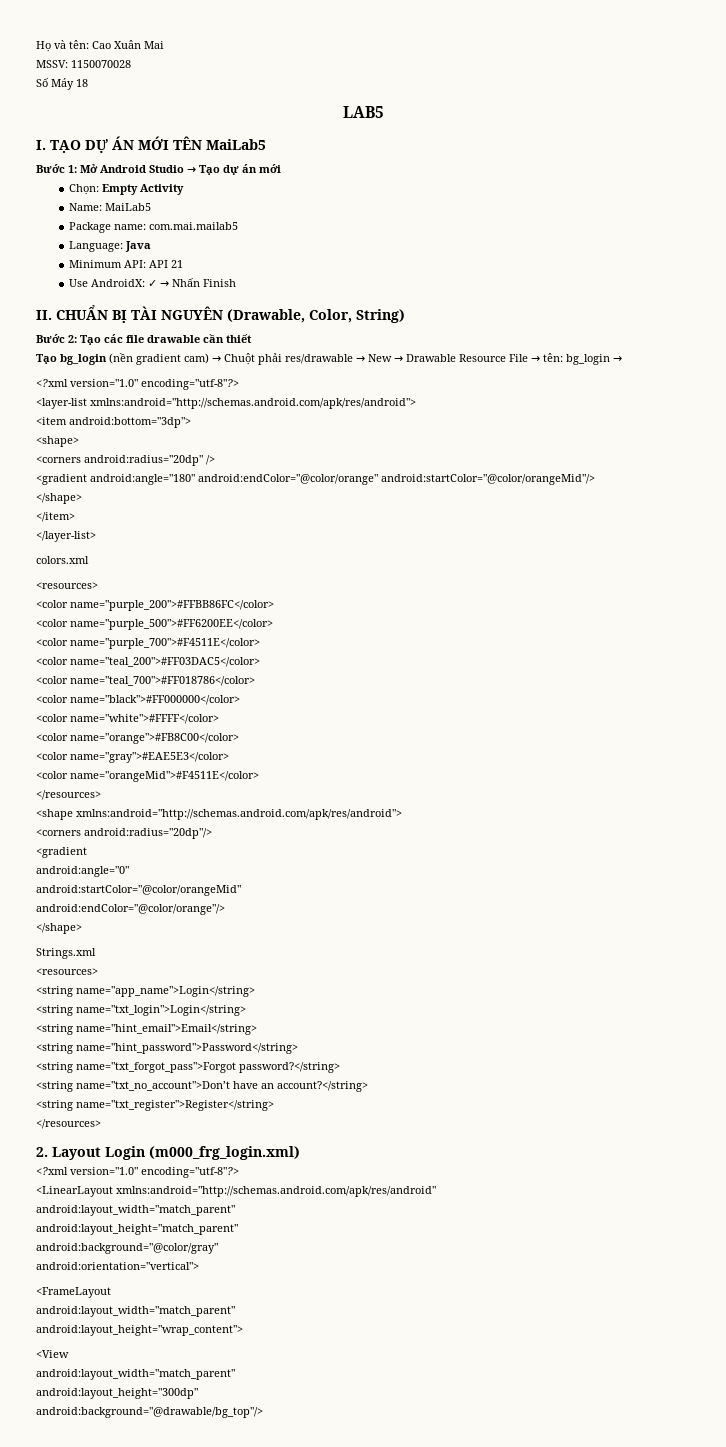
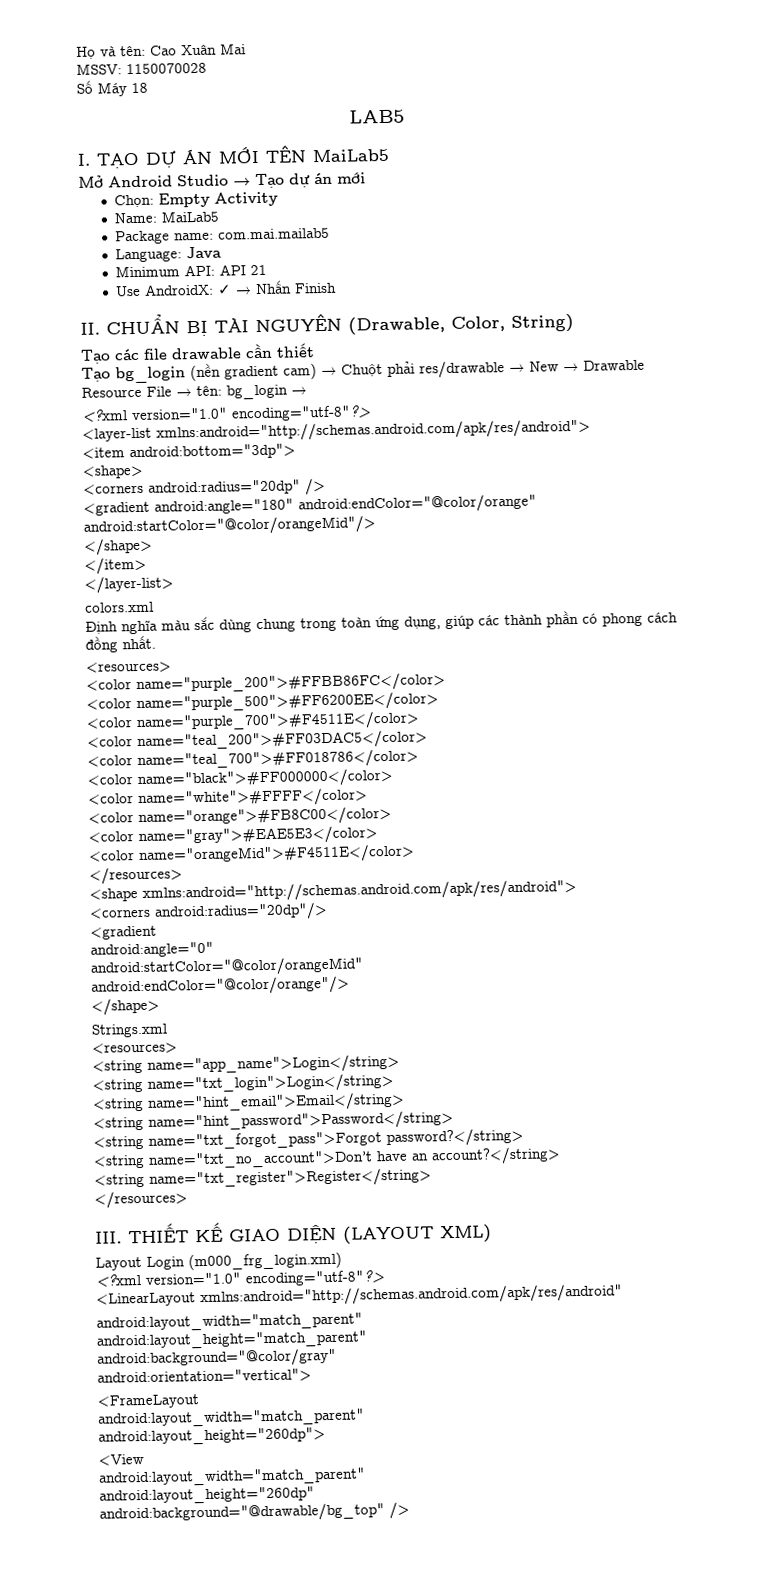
[36,164,77,173] Bước 1: -> (389, 155) none
[36,334,77,343] Bước 2: -> (574, 323) none
(89, 560) none -> [85,610,678,635] [85,635,156,653] // Định nghĩa màu sắc dùng chung trong toàn ứng dụng, giúp các thành phần có phong cách đồng nhất.
[36,1147,48,1157] 2. -> [95,1222,492,1244] III. THIẾT KẾ GIAO DIỆN (LAYOUT XML) //
[36,1325,243,1336] android:layout_height="wrap_content"> -> [98,1427,326,1446] android:layout_height="260dp">
[36,1388,198,1399] [36,1407,263,1418] android:layout_height="300dp" // android:background="@drawable/bg_top"/> -> [99,1486,315,1505] [99,1501,410,1524] android:layout_height="260dp" // android:background="@drawable/bg_top" />

